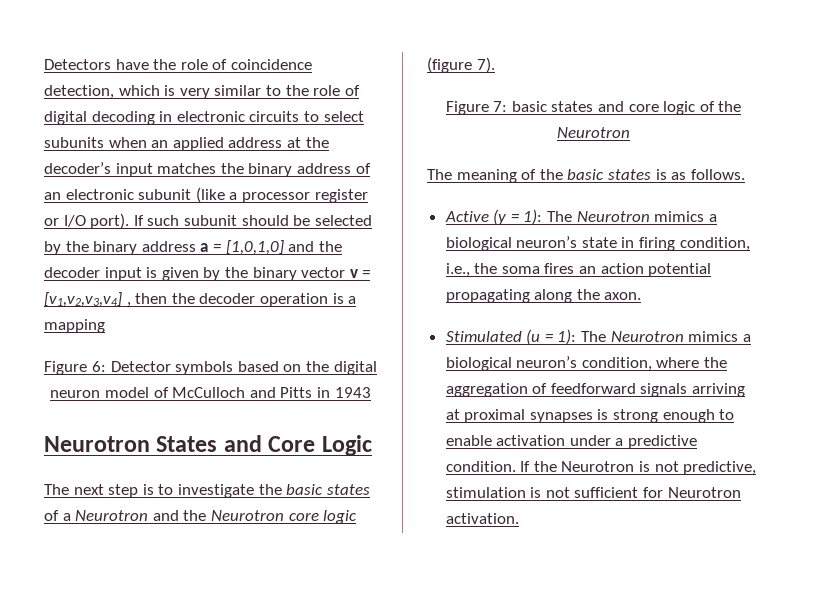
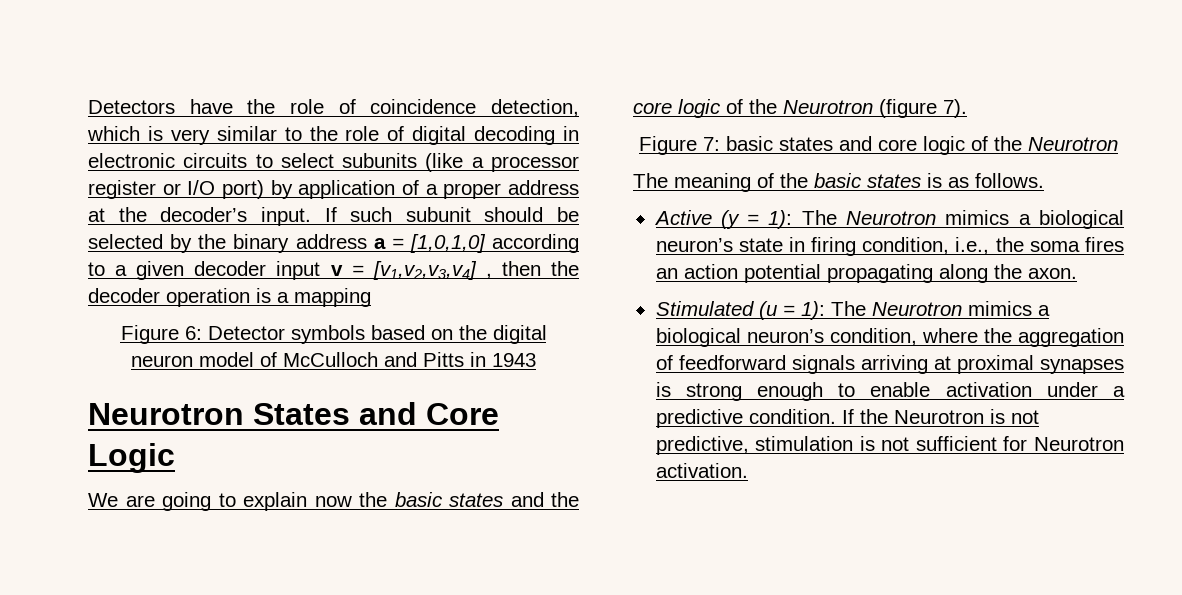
[108,137,329,151] [44,162,371,177] [44,189,192,200] when an applied address at the decoder’s input matches the binary address of an electronic subunit -> (418, 160) none
[90,213,130,229] port). -> [222,180,579,199] [88,207,311,226] port) by application of a proper address at the decoder’s input.
[288,241,342,252] [44,267,346,281] and the decoder input is given by the binary vector -> [492,234,579,253] [88,261,321,280] according to a given decoder input
[44,484,370,498] [44,510,358,524] The next step is to investigate the basic states of a Neurotron and the Neurotron core logic -> [88,492,579,511] [633,99,873,118] We are going to explain now the basic states and the core logic of the Neurotron

